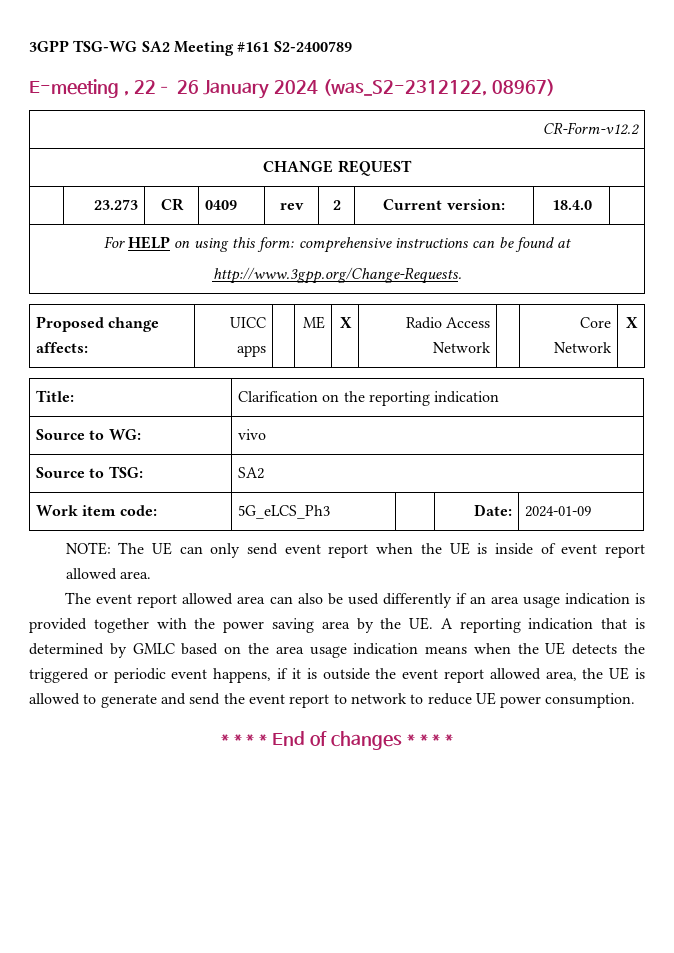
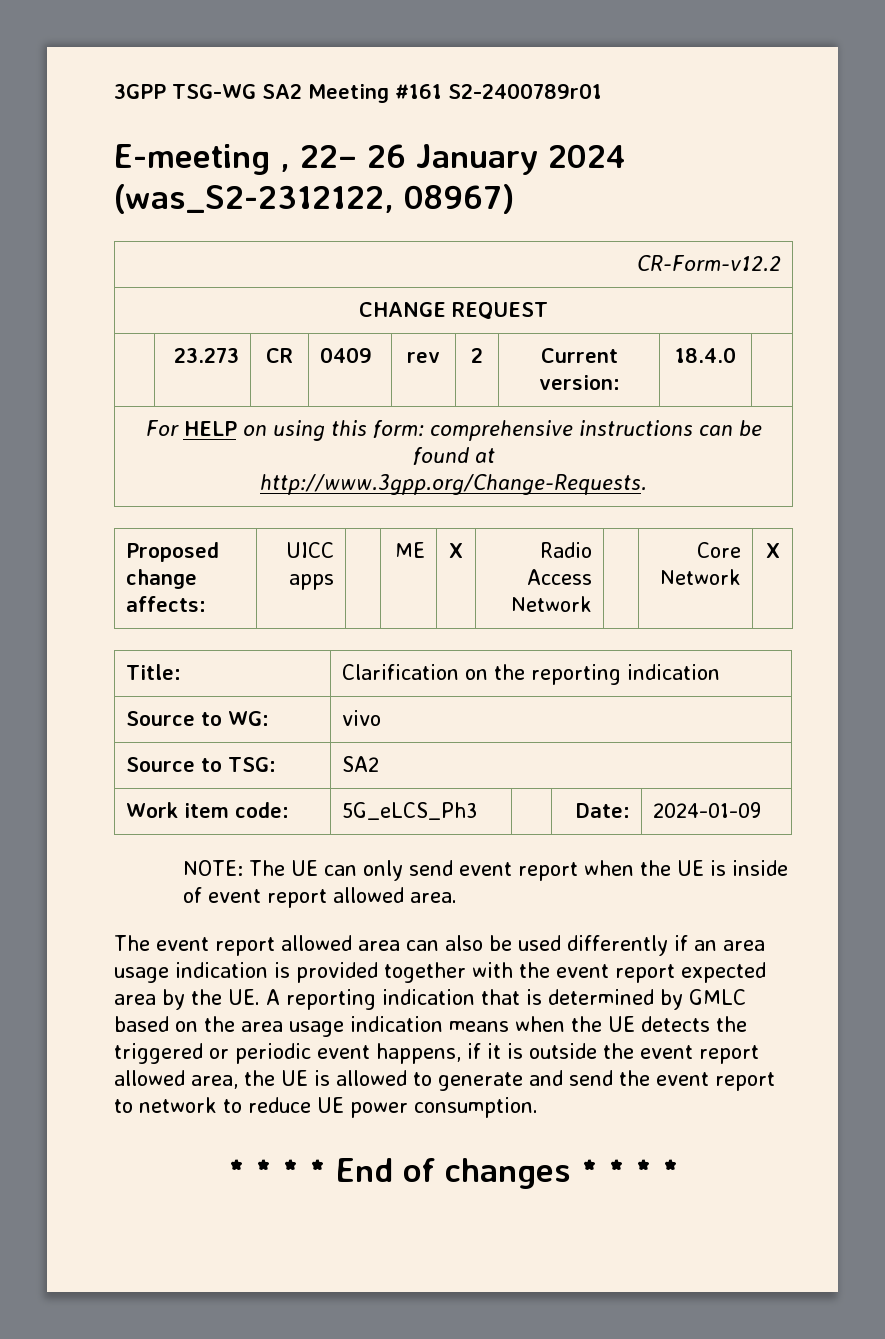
[273,41,352,52] S2-2400789 -> [448,83,602,99] S2-2400789r01
[223,618,314,633] power saving -> [556,962,766,983] event report expected

